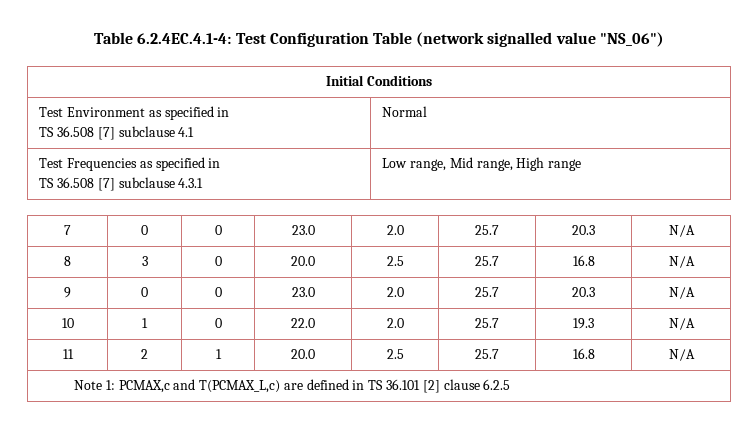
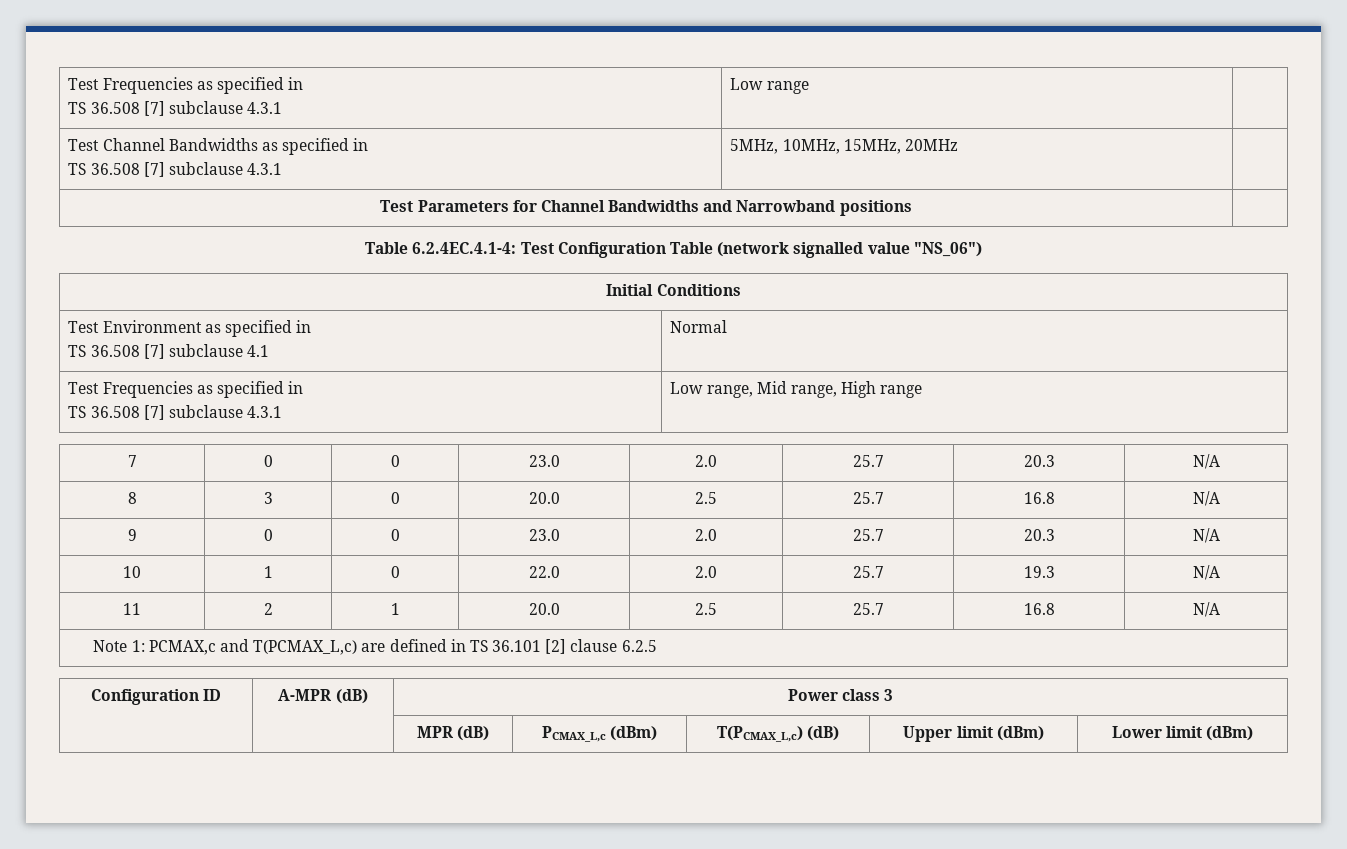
(94, 38) none -> [68,77,304,94] [68,101,283,116] [730,78,809,94] [68,138,369,155] [68,162,283,177] [730,139,959,154] [380,200,912,216] Test Frequencies as specified in // TS 36.508 [7] subclause 4.3.1 | Low range | // Test Channel Bandwidths as specified in // TS 36.508 [7] subclause 4.3.1 | 5MHz, 10MHz, 15MHz, 20MHz | // Test Parameters for Channel Bandwidths and Narrowband positions | //
(511, 384) none -> [90,689,222,705] [278,689,368,704] [787,689,894,701] [416,726,490,741] [541,726,658,742] [716,726,840,742] [903,726,1044,742] [1111,726,1254,741] // Configuration ID | A-MPR (dB) | Power class 3 // | | MPR (dB) | PCMAX_L,c (dBm) | T(PCMAX_L,c) (dB) | Upper limit (dBm) | Lower limit (dBm)

